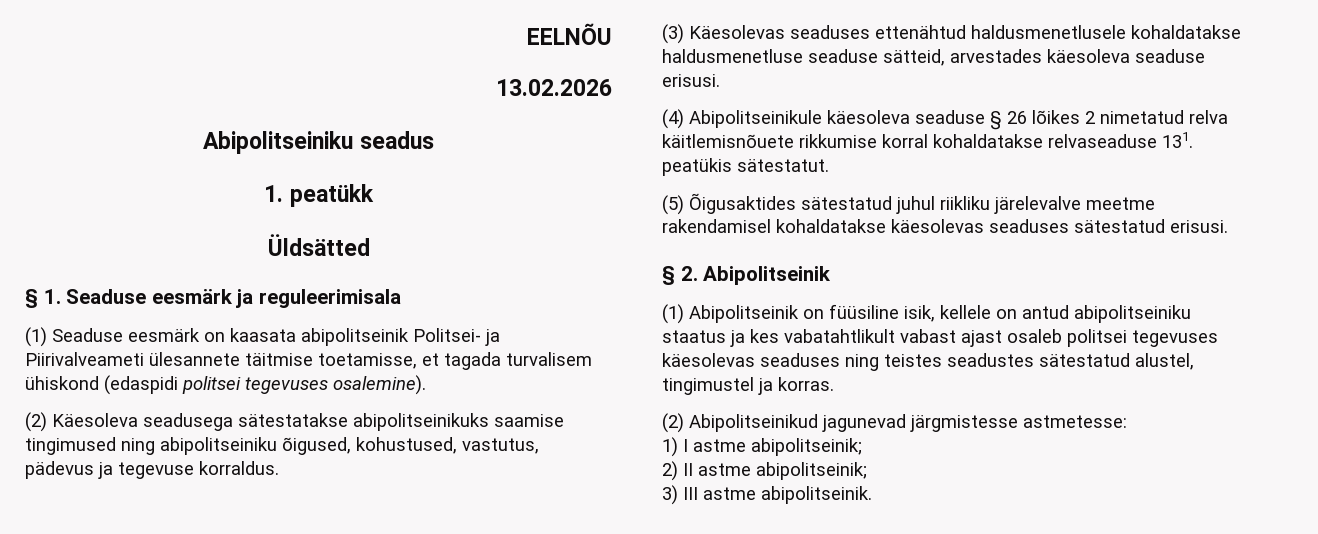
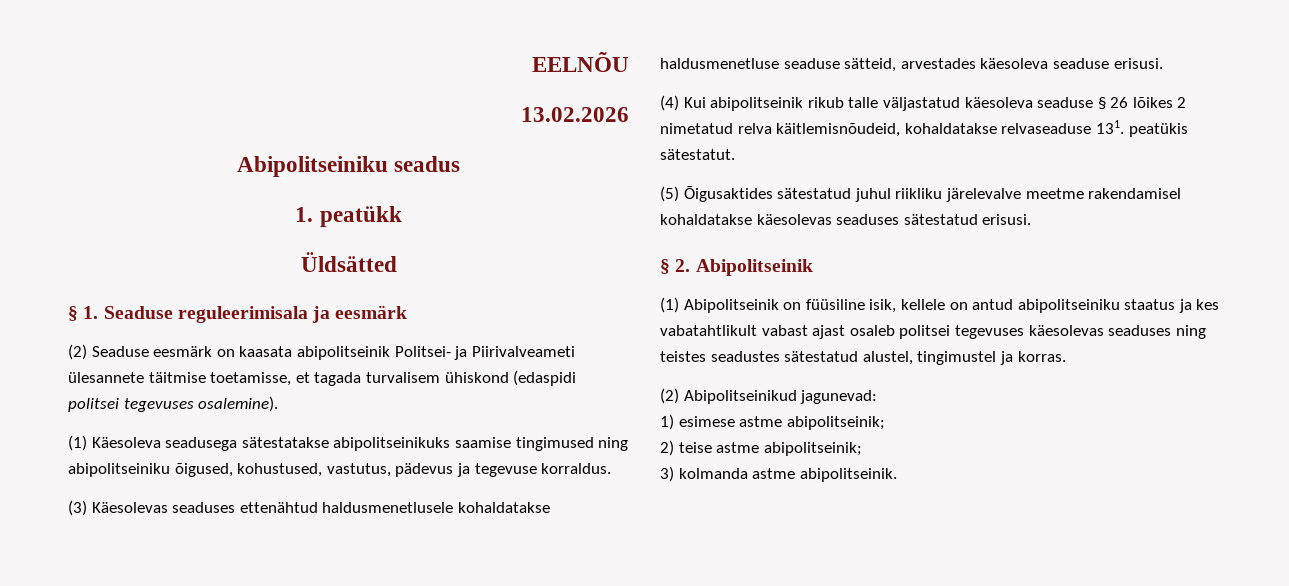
[151,289,401,308] [25,327,47,347] eesmärk ja reguleerimisala // (1) -> [177,305,408,323] [68,344,87,360] reguleerimisala ja eesmärk // (2)
[25,412,47,432] (2) -> [68,435,87,451] (1)
[689,110,822,128] Abipolitseinikule -> [683,97,960,111] Kui abipolitseinik rikub talle väljastatud
[662,134,928,148] käitlemisnõuete rikkumise korral -> [776,123,901,137] käitlemisnõudeid,
[822,414,1127,432] jagunevad järgmistesse astmetesse: -> [800,390,878,404] jagunevad:
[683,439,688,452] I -> [678,416,735,427] esimese
[683,463,693,476] II -> [678,442,712,453] teise
[683,487,698,500] III -> [678,468,748,479] kolmanda

